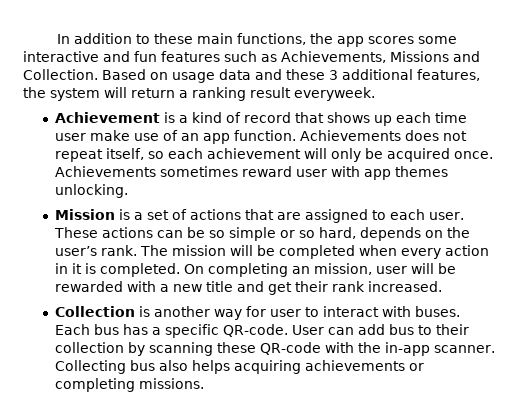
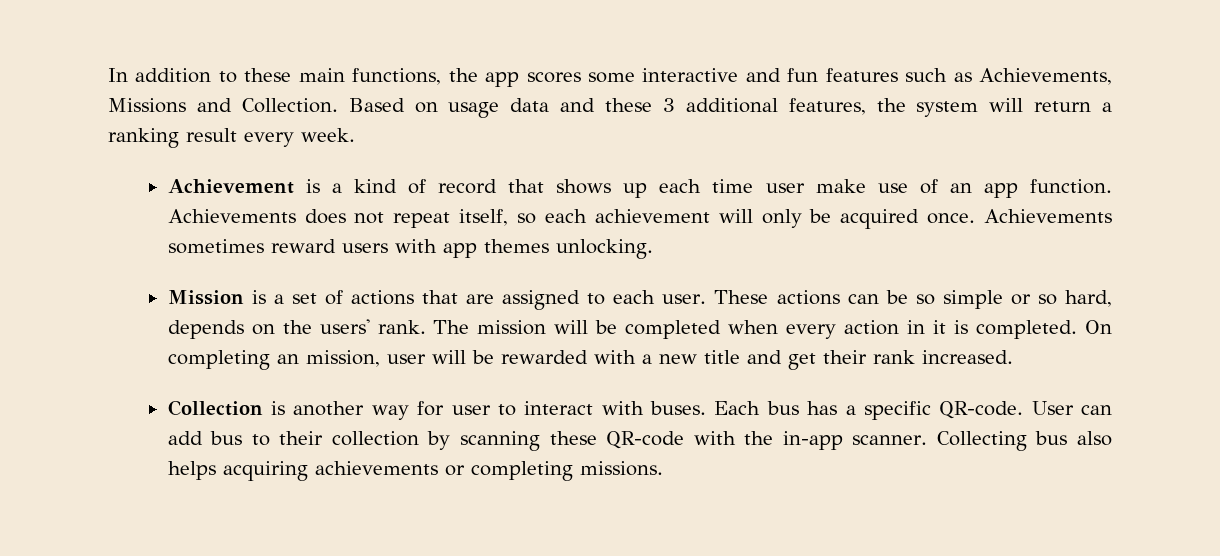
[294,87,375,101] everyweek. -> [244,128,355,147] every week.
[295,169,327,177] user -> [341,243,388,253] users
[54,246,97,256] user’s -> [319,319,370,334] users'

